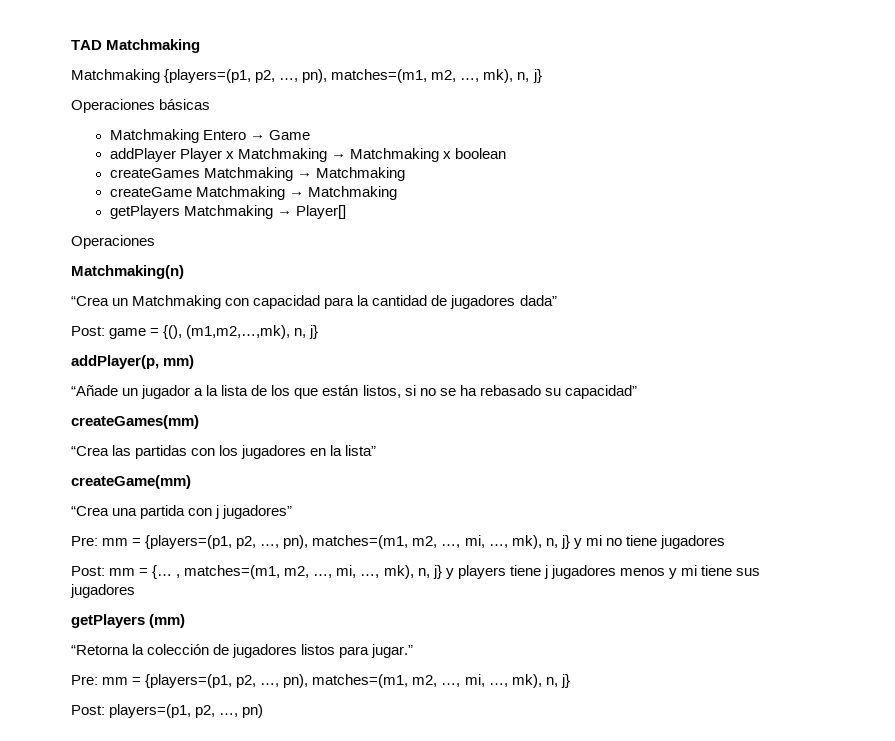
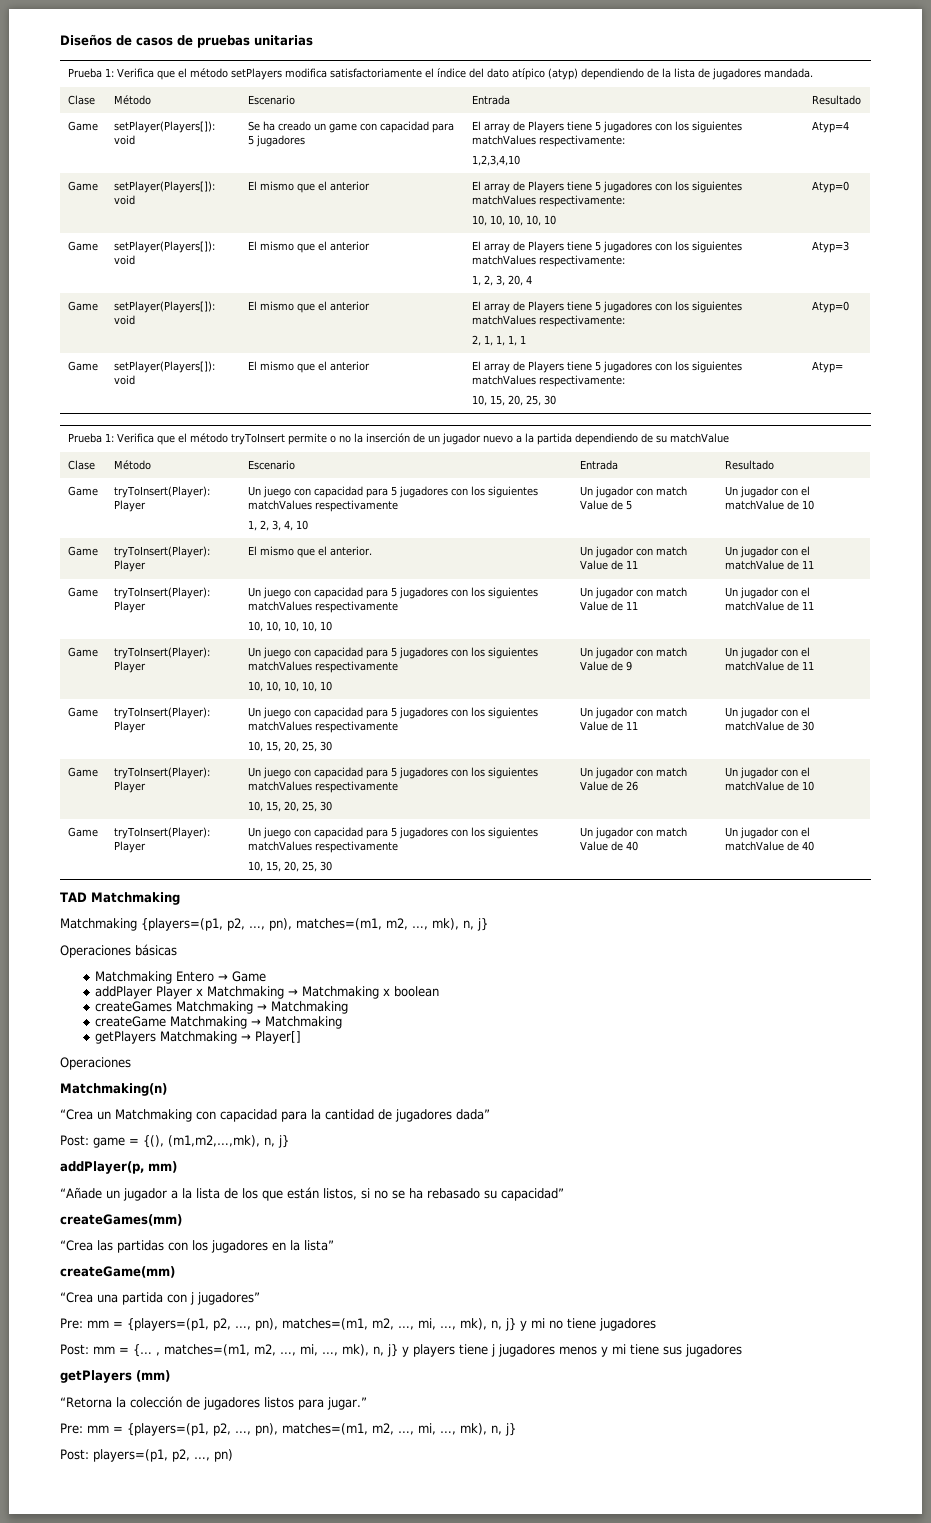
(71, 45) none -> [60,34,313,48] [67,68,813,80] [67,95,95,105] [113,95,151,105] [247,95,295,105] [471,95,510,105] [811,95,861,105] [67,121,98,131] [113,121,215,133] [113,135,135,145] [247,121,454,133] [247,135,305,147] [471,121,742,133] [471,135,625,147] [471,155,520,166] [811,121,849,133] [67,181,98,191] [113,181,215,193] [113,195,135,205] [247,181,370,193] [471,181,742,193] [471,195,625,207] [471,215,556,226] [811,181,849,193] [67,241,98,251] [113,241,215,253] [113,255,135,265] [247,241,370,253] [471,241,742,253] [471,255,625,267] [471,275,532,286] [811,241,849,253] [67,301,98,311] [113,301,215,313] [113,315,135,325] [247,301,370,313] [471,301,742,313] [471,315,625,327] [471,335,526,346] [811,301,849,313] [67,361,98,371] [113,361,215,373] [113,375,135,385] [247,361,370,373] [471,361,742,373] [471,375,625,387] [471,395,556,406] [811,361,843,373] [67,433,729,445] [67,460,95,470] [113,460,151,470] [247,460,295,470] [579,460,618,470] [724,460,774,470] [67,486,98,496] [113,486,210,498] [113,500,146,512] [247,486,538,498] [247,500,398,512] [247,520,308,531] [579,486,687,498] [579,500,632,510] [724,486,810,498] [724,500,814,510] [67,546,98,556] [113,546,210,558] [113,560,146,572] [247,546,372,558] [579,546,687,558] [579,560,638,570] [724,546,810,558] [724,560,814,570] [67,587,98,597] [113,587,210,599] [113,601,146,613] [247,587,538,599] [247,601,398,613] [247,621,332,632] [579,587,687,599] [579,601,638,611] [724,587,810,599] [724,601,814,611] [67,647,98,657] [113,647,210,659] [113,661,146,673] [247,647,538,659] [247,661,398,673] [247,681,332,692] [579,647,687,659] [579,661,632,671] [724,647,810,659] [724,661,814,671] [67,707,98,717] [113,707,210,719] [113,721,146,733] [247,707,538,719] [247,721,398,733] [247,741,332,752] [579,707,687,719] [579,721,638,731] [724,707,810,719] [724,721,814,731] [67,767,98,777] [113,767,210,779] [113,781,146,793] [247,767,538,779] [247,781,398,793] [247,801,332,812] [579,767,687,779] [579,781,638,791] [724,767,810,779] [724,781,814,791] [67,827,98,837] [113,827,210,839] [113,841,146,853] [247,827,538,839] [247,841,398,853] [247,861,332,872] [579,827,687,839] [579,841,638,851] [724,827,810,839] [724,841,814,851] Diseños de casos de pruebas unitarias // Prueba 1: Verifica que el método setPlayers modifica satisfactoriamente el índice del dato atípico (atyp) dependiendo de la lista de jugadores mandada. // Clase | Método | Escenario | Entrada | Resultado // Game | setPlayer(Players[]): void | Se ha creado un game con capacidad para 5 jugadores | El array de Players tiene 5 jugadores con los siguientes matchValues respectivamente: // 1,2,3,4,10 | Atyp=4 // Game | setPlayer(Players[]): void | El mismo que el anterior | El array de Players tiene 5 jugadores con los siguientes matchValues respectivamente: // 10, 10, 10, 10, 10 | Atyp=0 // Game | setPlayer(Players[]): void | El mismo que el anterior | El array de Players tiene 5 jugadores con los siguientes matchValues respectivamente: // 1, 2, 3, 20, 4 | Atyp=3 // Game | setPlayer(Players[]): void | El mismo que el anterior | El array de Players tiene 5 jugadores con los siguientes matchValues respectivamente: // 2, 1, 1, 1, 1 | Atyp=0 // Game | setPlayer(Players[]): void | El mismo que el anterior | El array de Players tiene 5 jugadores con los siguientes matchValues respectivamente: // 10, 15, 20, 25, 30 | Atyp= // Prueba 1: Verifica que el método tryToInsert permite o no la inserción de un jugador nuevo a la partida dependiendo de su matchValue // Clase | Método | Escenario | Entrada | Resultado // Game | tryToInsert(Player): Player | Un juego con capacidad para 5 jugadores con los siguientes matchValues respectivamente // 1, 2, 3, 4, 10 | Un jugador con match Value de 5 | Un jugador con el matchValue de 10 // Game | tryToInsert(Player): Player | El mismo que el anterior. | Un jugador con match Value de 11 | Un jugador con el matchValue de 11 // Game | tryToInsert(Player): Player | Un juego con capacidad para 5 jugadores con los siguientes matchValues respectivamente // 10, 10, 10, 10, 10 | Un jugador con match Value de 11 | Un jugador con el matchValue de 11 // Game | tryToInsert(Player): Player | Un juego con capacidad para 5 jugadores con los siguientes matchValues respectivamente // 10, 10, 10, 10, 10 | Un jugador con match Value de 9 | Un jugador con el matchValue de 11 // Game | tryToInsert(Player): Player | Un juego con capacidad para 5 jugadores con los siguientes matchValues respectivamente // 10, 15, 20, 25, 30 | Un jugador con match Value de 11 | Un jugador con el matchValue de 30 // Game | tryToInsert(Player): Player | Un juego con capacidad para 5 jugadores con los siguientes matchValues respectivamente // 10, 15, 20, 25, 30 | Un jugador con match Value de 26 | Un jugador con el matchValue de 10 // Game | tryToInsert(Player): Player | Un juego con capacidad para 5 jugadores con los siguientes matchValues respectivamente // 10, 15, 20, 25, 30 | Un jugador con match Value de 40 | Un jugador con el matchValue de 40 //

